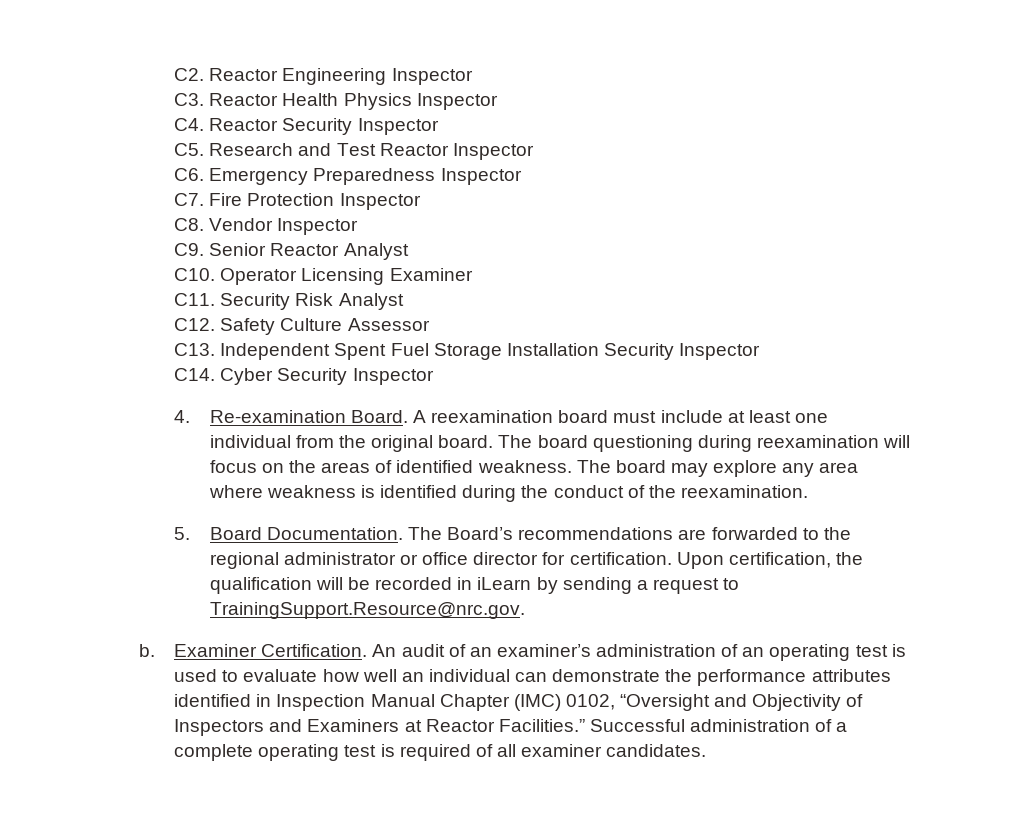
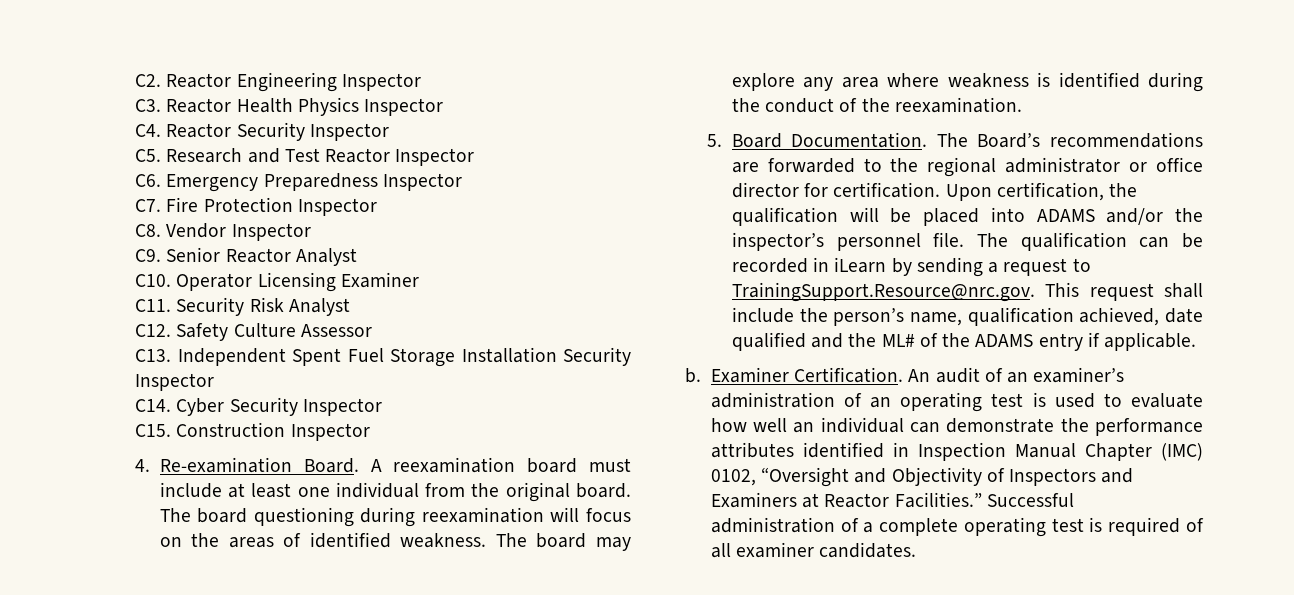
(434, 376) none -> [135,422,370,441] // C15. Construction Inspector
(371, 583) none -> [923,207,1203,226] [731,232,1203,251] placed into ADAMS and/or the inspector’s personnel file. The qualification can be
(525, 610) none -> [1045,282,1203,301] [731,307,1203,326] [731,332,1197,351] This request shall include the person’s name, qualification achieved, date qualified and the ML# of the ADAMS entry if applicable.

